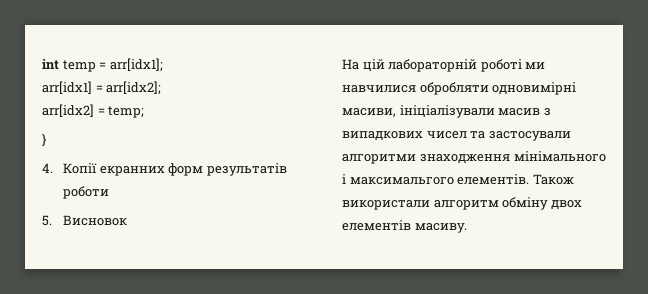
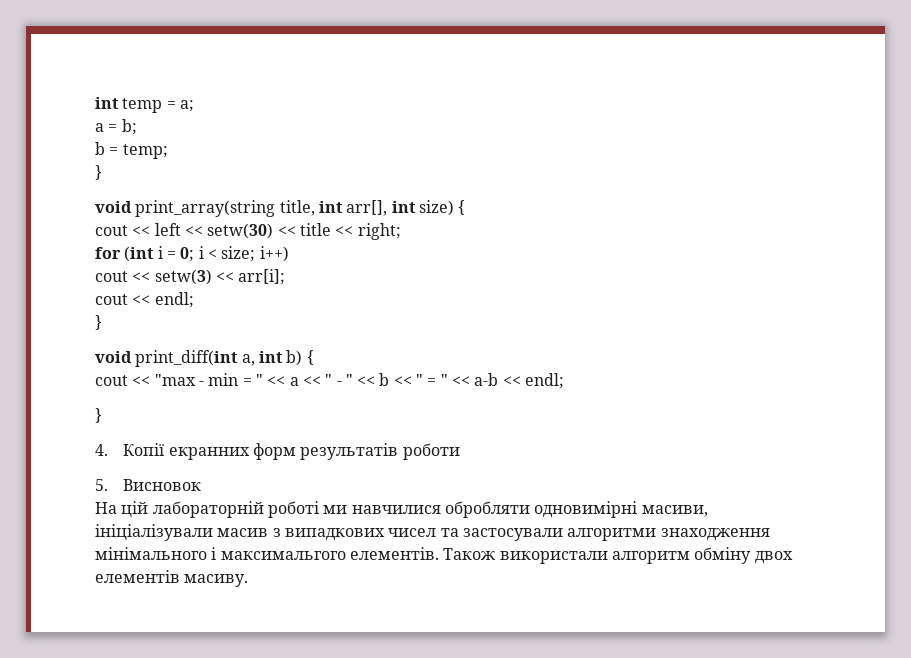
[109,58,163,71] [42,81,162,94] [42,104,145,118] arr[idx1]; // arr[idx1] = arr[idx2]; // arr[idx2] = temp; -> [179,100,194,112] [95,119,137,135] [95,142,168,159] [95,165,102,180] [95,200,466,217] [95,223,401,240] [95,246,289,262] [95,269,286,285] [95,292,194,308] [95,315,102,330] [95,350,314,367] [95,373,565,389] a; // a = b; // b = temp; // } // void print_array(string title, int arr[], int size) { // cout << left << setw(30) << title << right; // for (int i = 0; i < size; i++) // cout << setw(3) << arr[i]; // cout << endl; // } // void print_diff(int a, int b) { // cout << "max - min = " << a << " - " << b << " = " << a-b << endl;

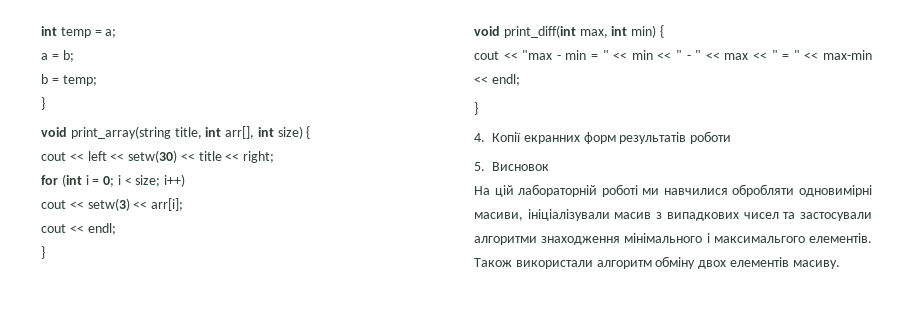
[241,350,303,366] a, int b) -> [579,25,657,38] max, int min)
[289,377,299,386] a -> [631,50,653,60] min
[379,373,390,386] b -> [724,53,749,60] max
[474,373,499,386] a-b -> [823,50,872,60] max-min

